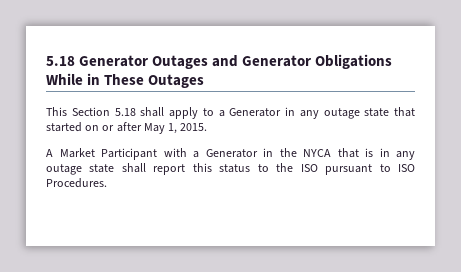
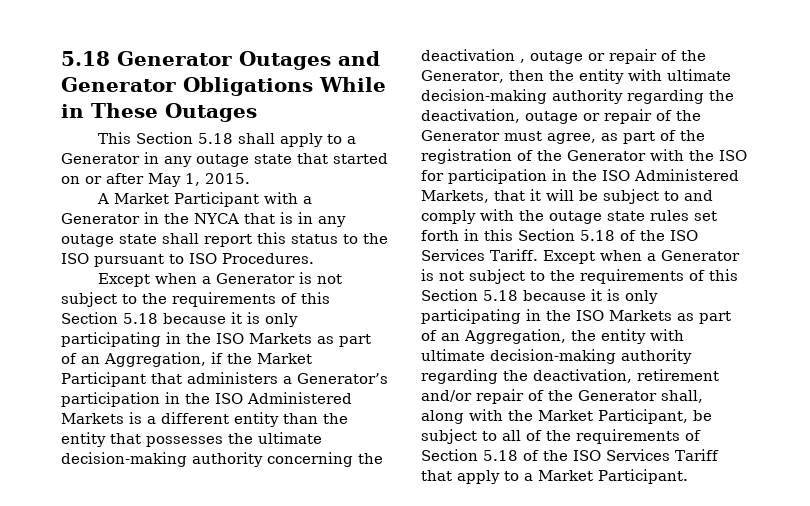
(107, 183) none -> [97,272,342,287] [61,292,330,307] [61,312,298,327] [61,332,371,347] [61,352,312,367] [61,372,388,387] [61,392,352,407] [61,412,348,427] [61,432,322,447] [61,452,383,467] [421,49,706,64] [421,69,731,84] [421,89,734,104] [421,109,701,124] [421,130,705,144] [421,149,747,164] [421,169,739,184] [421,189,713,204] [421,209,717,224] [421,229,698,241] [421,249,740,264] [421,269,738,284] [421,289,658,304] [421,309,731,324] [421,329,684,344] [421,349,692,364] [421,369,719,384] [421,389,703,404] [421,409,712,424] [421,429,701,444] [421,449,719,461] [421,469,688,484] // Except when a Generator is not subject to the requirements of this Section 5.18 because it is only participating in the ISO Markets as part of an Aggregation, if the Market Participant that administers a Generator’s participation in the ISO Administered Markets is a different entity than the entity that possesses the ultimate decision-making authority concerning the deactivation , outage or repair of the Generator, then the entity with ultimate decision-making authority regarding the deactivation, outage or repair of the Generator must agree, as part of the registration of the Generator with the ISO for participation in the ISO Administered Markets, that it will be subject to and comply with the outage state rules set forth in this Section 5.18 of the ISO Services Tariff. Except when a Generator is not subject to the requirements of this Section 5.18 because it is only participating in the ISO Markets as part of an Aggregation, the entity with ultimate decision-making authority regarding the deactivation, retirement and/or repair of the Generator shall, along with the Market Participant, be subject to all of the requirements of Section 5.18 of the ISO Services Tariff that apply to a Market Participant.

